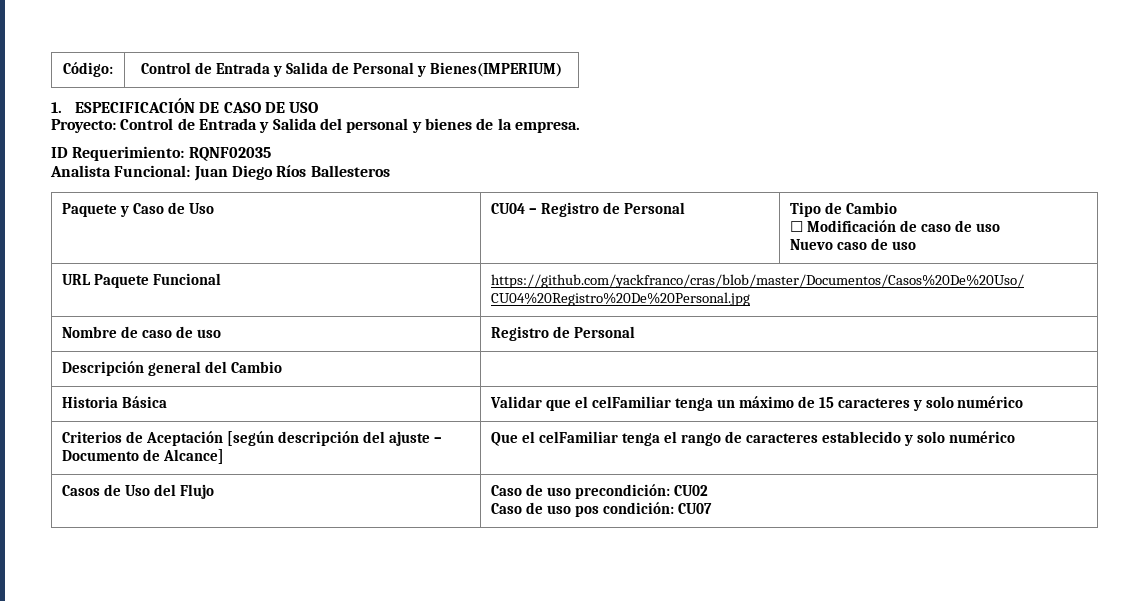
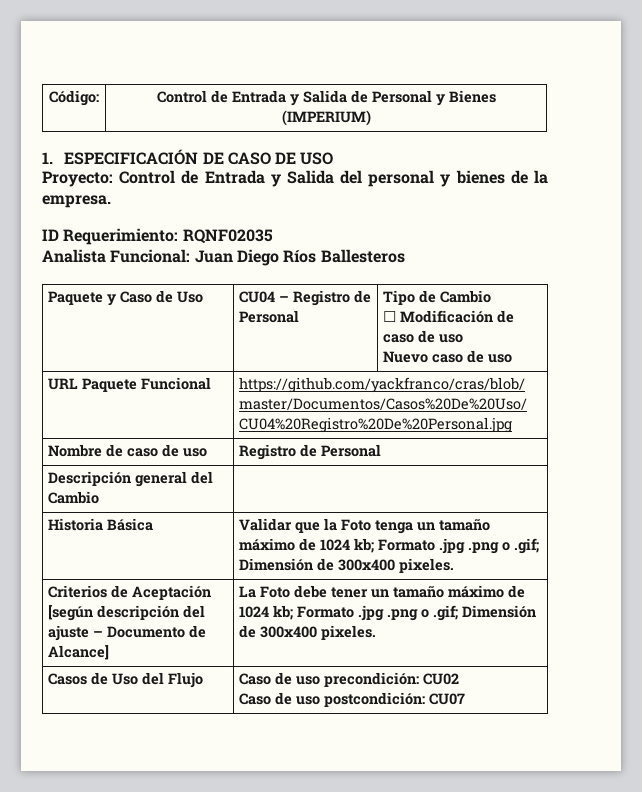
[429,62,562,77] Bienes(IMPERIUM) -> [448,90,496,103] [281,110,371,126] Bienes (IMPERIUM)
[575,396,672,408] el celFamiliar -> [324,518,372,531] la Foto
[738,396,1024,411] máximo de 15 caracteres y solo numérico -> [439,518,491,531] [239,538,540,554] [239,558,455,573] tamaño máximo de 1024 kb; Formato .jpg .png o .gif; Dimensión de 300x400 pixeles.
[491,431,1015,446] Que el celFamiliar tenga el rango de caracteres establecido y solo numérico -> [239,585,526,598] [239,605,537,621] [239,625,377,640] La Foto debe tener un tamaño máximo de 1024 kb; Formato .jpg .png o .gif; Dimensión de 300x400 pixeles.
[575,502,675,517] pos condición: -> [324,692,426,707] postcondición:

